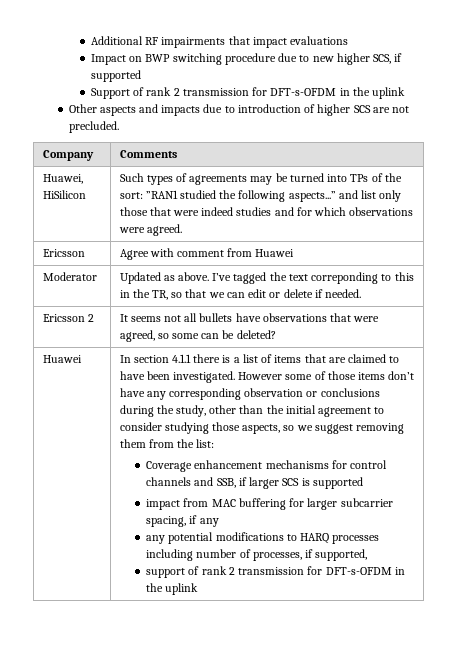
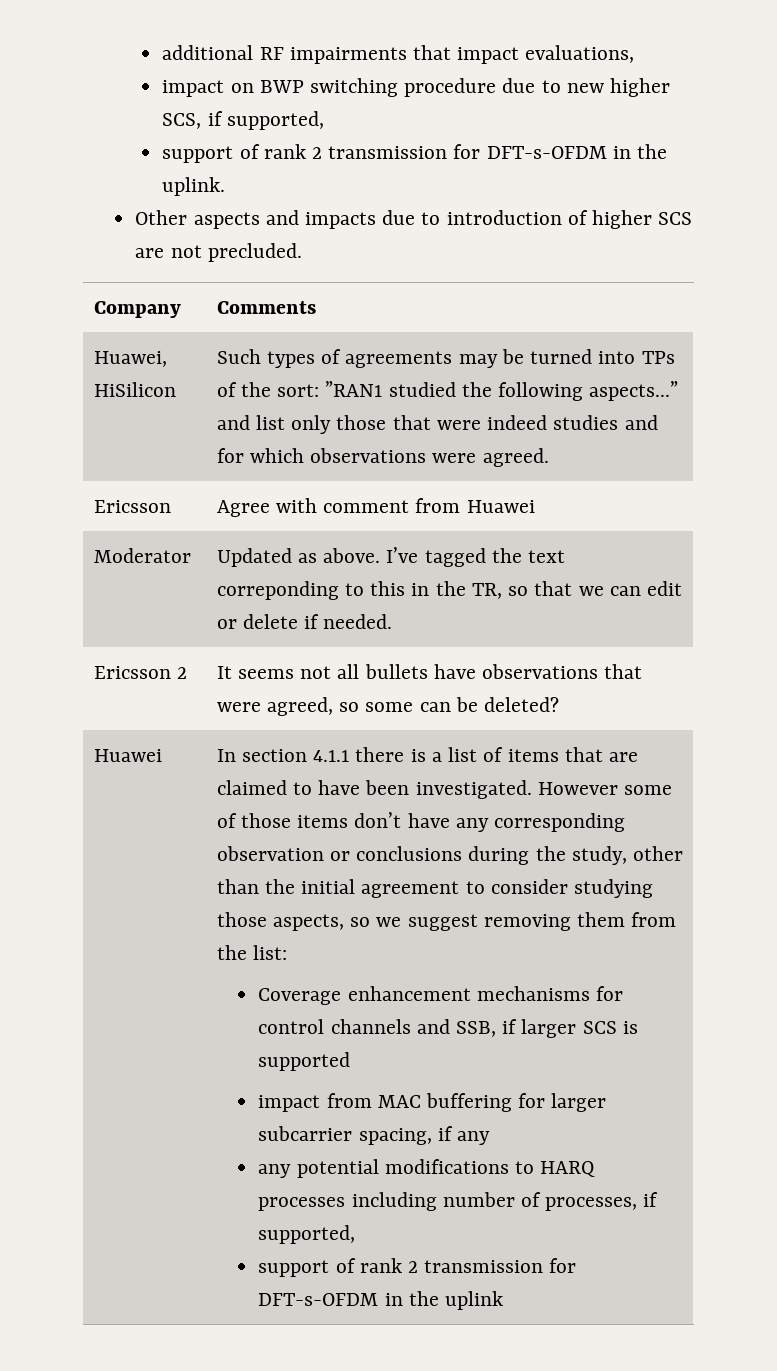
[90,36,143,45] Additional -> [162,45,254,60] additional
[290,36,349,45] [90,54,126,65] evaluations // Impact -> [525,45,635,63] [162,80,225,97] evaluations, // impact
[90,70,141,82] [90,87,405,99] supported // Support of rank 2 transmission for DFT-s-OFDM in the uplink -> [226,111,324,130] [162,144,668,163] [162,177,226,196] supported, // support of rank 2 transmission for DFT-s-OFDM in the uplink.

